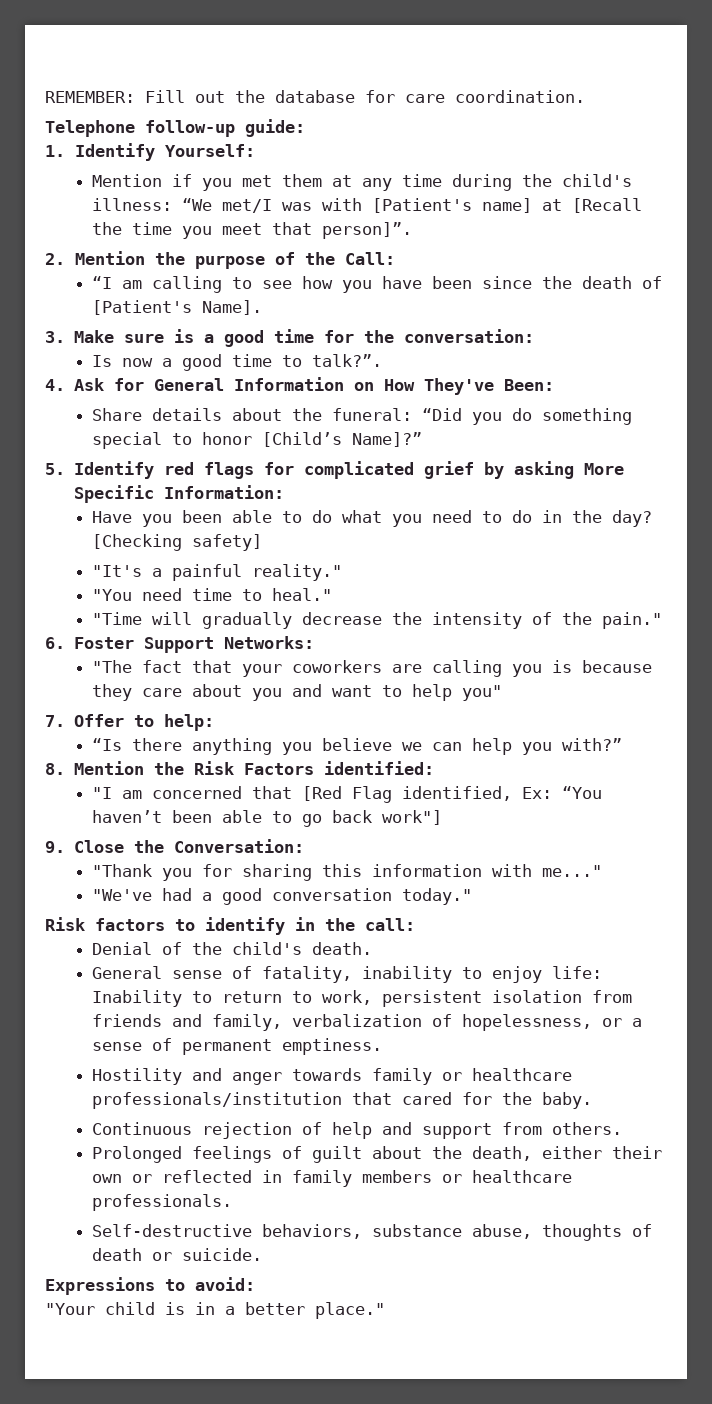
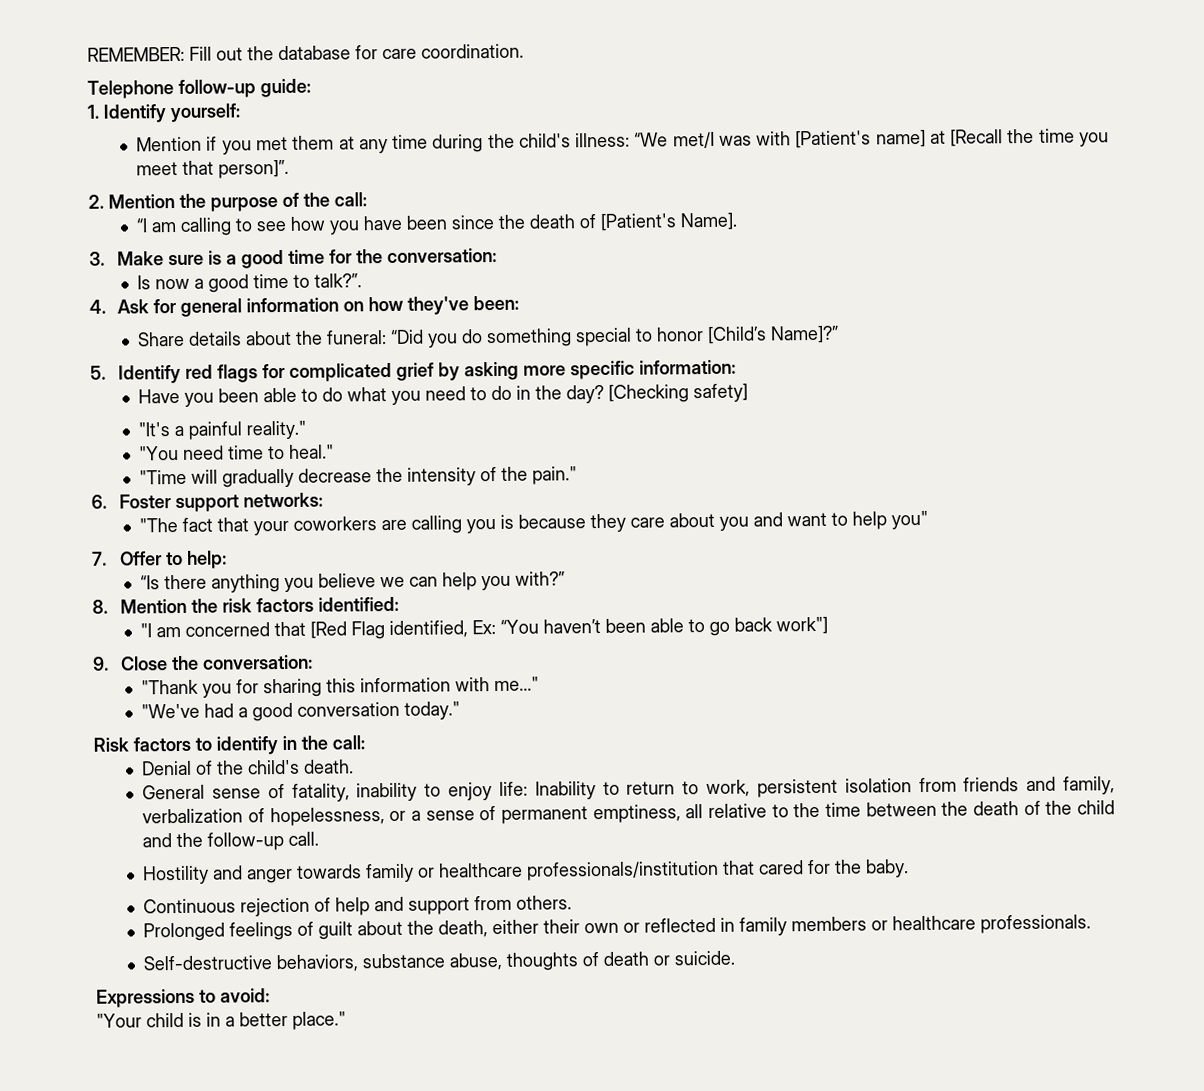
[165,144,255,157] Yourself: -> [170,103,240,123] yourself:
[345,252,395,265] Call: -> [334,192,367,207] call:
[153,377,554,395] General Information on How They've Been: -> [180,295,520,317] general information on how they've been:
[583,463,624,475] [73,485,284,503] More Specific Information: -> [523,359,737,380] more specific information:
[143,636,314,653] Support Networks: -> [175,492,324,513] support networks:
[193,761,314,775] Risk Factors -> [222,597,315,613] risk factors
[173,839,304,853] Conversation: -> [203,654,314,670] conversation:
[281,1038,382,1055] emptiness. -> [592,800,1115,824] [142,831,320,851] emptiness, all relative to the time between the death of the child and the follow-up call.

